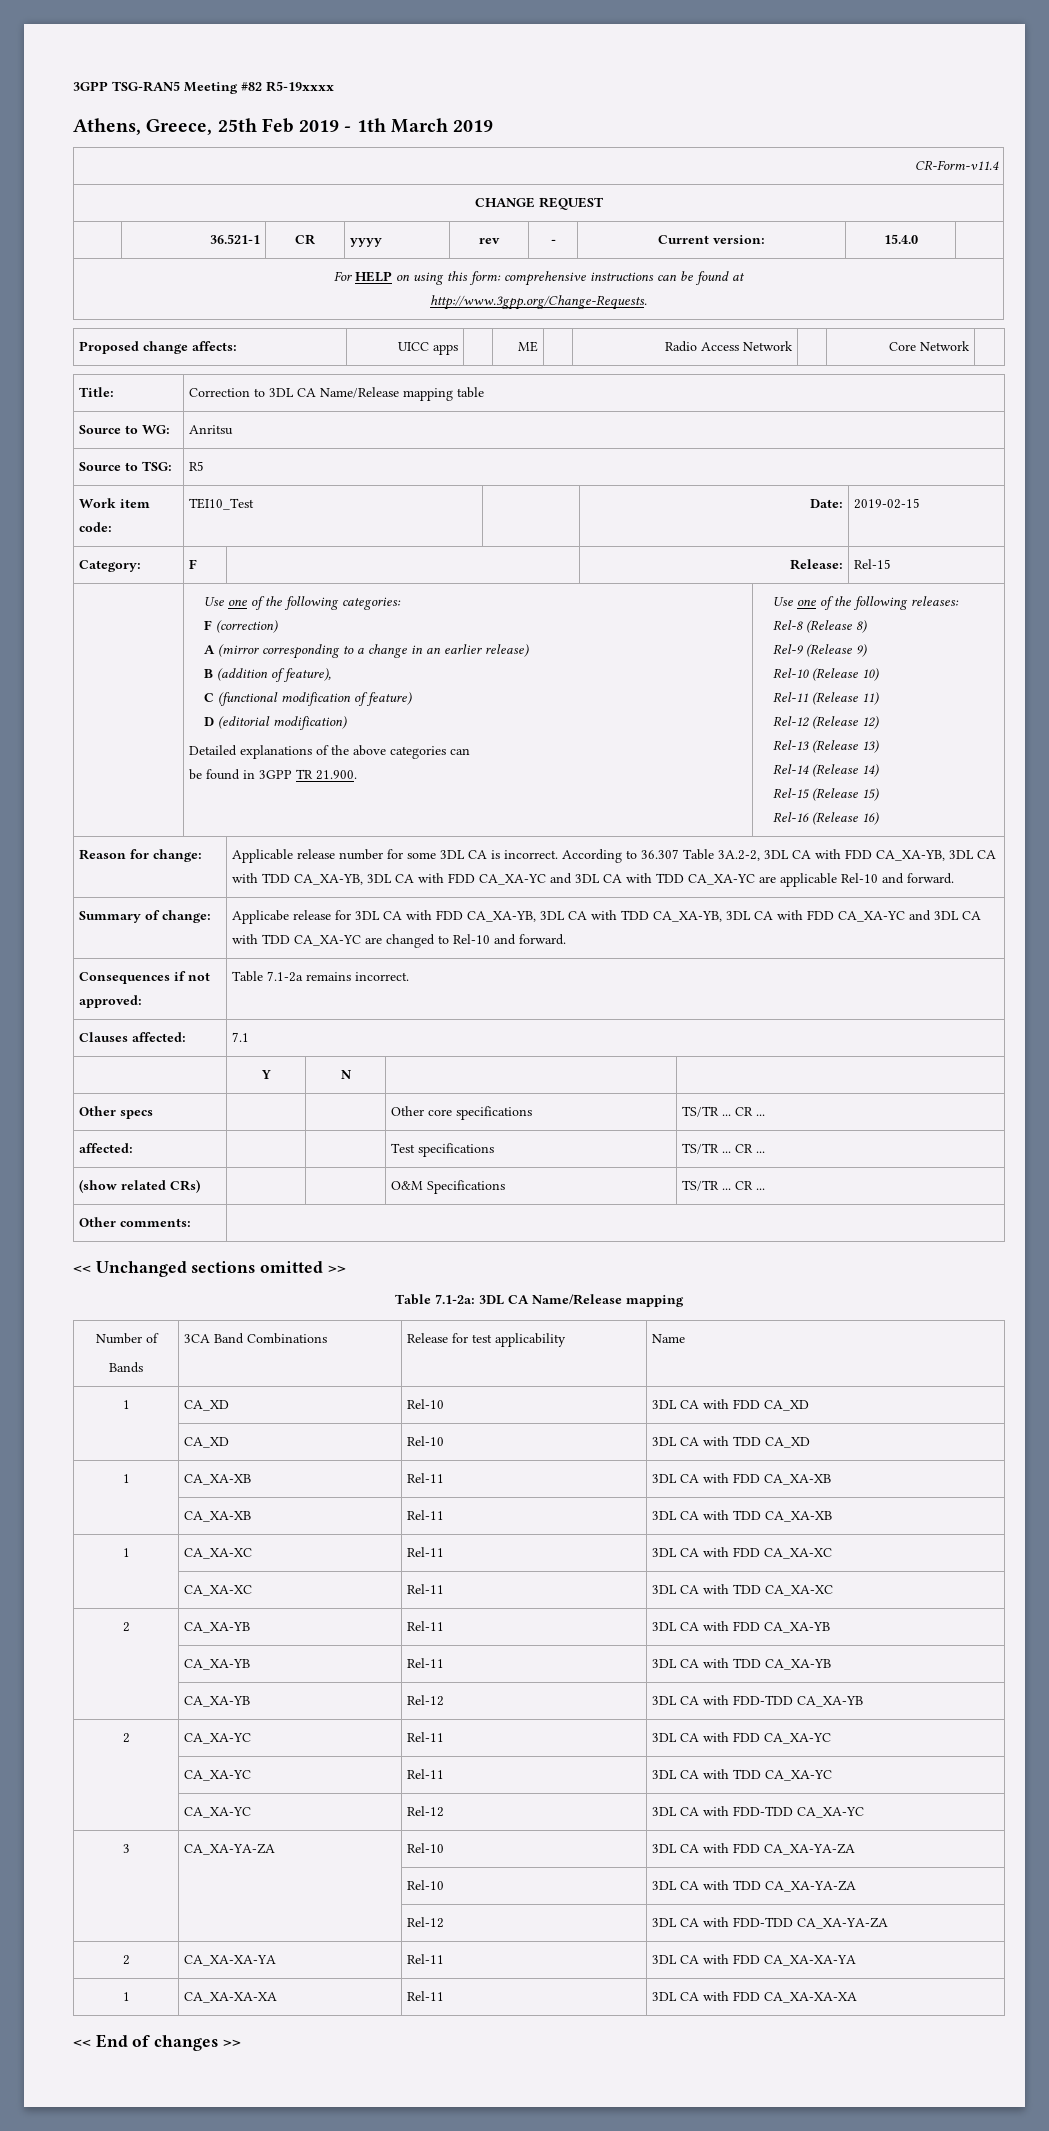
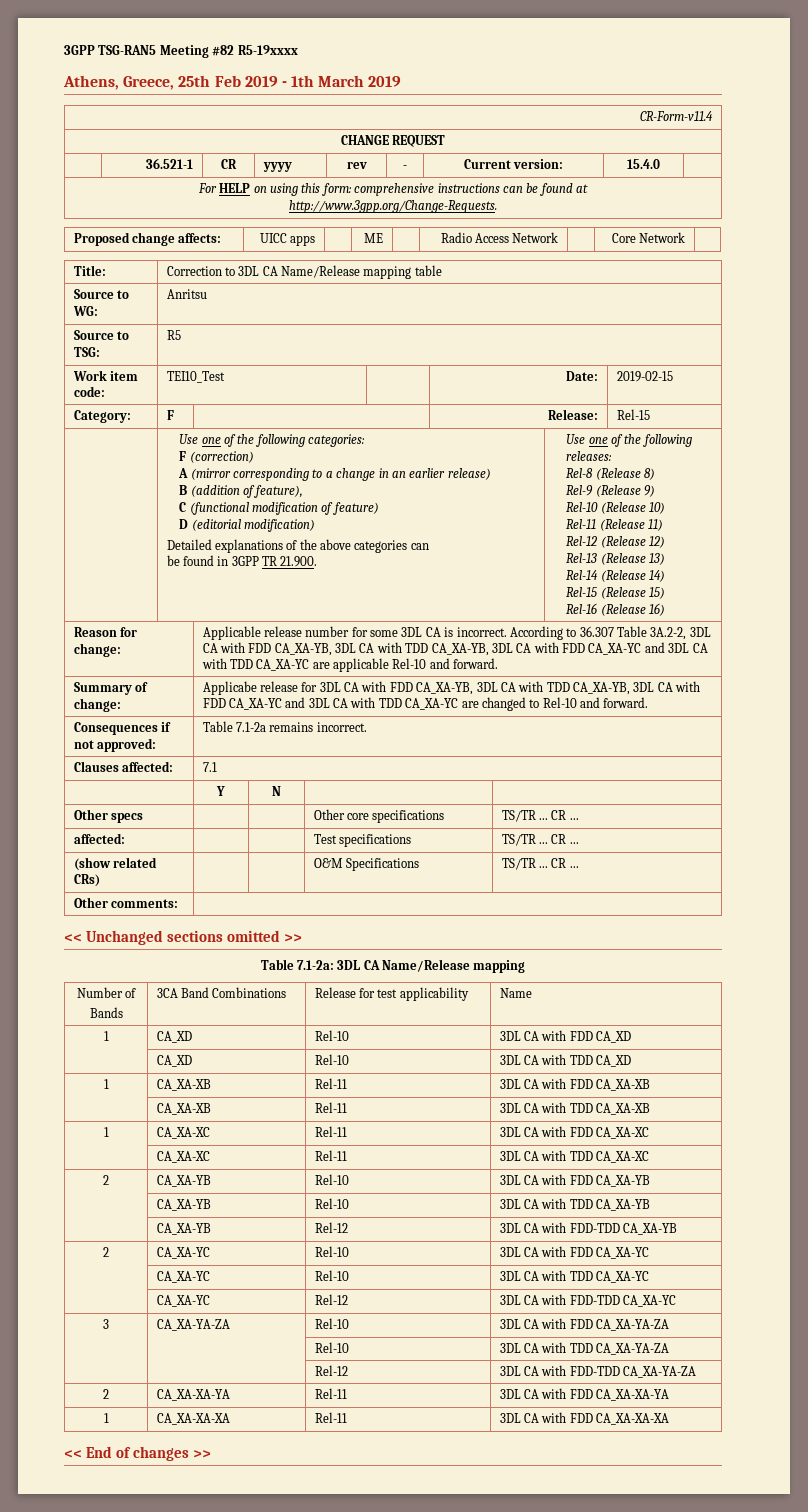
[406,1621,444,1631] Rel-11 -> [314,1174,349,1185] Rel-10
[406,1658,444,1668] Rel-11 -> [314,1198,349,1209] Rel-10
[406,1732,444,1742] Rel-11 -> [314,1246,349,1257] Rel-10
[406,1769,444,1779] Rel-11 -> [314,1270,349,1281] Rel-10

